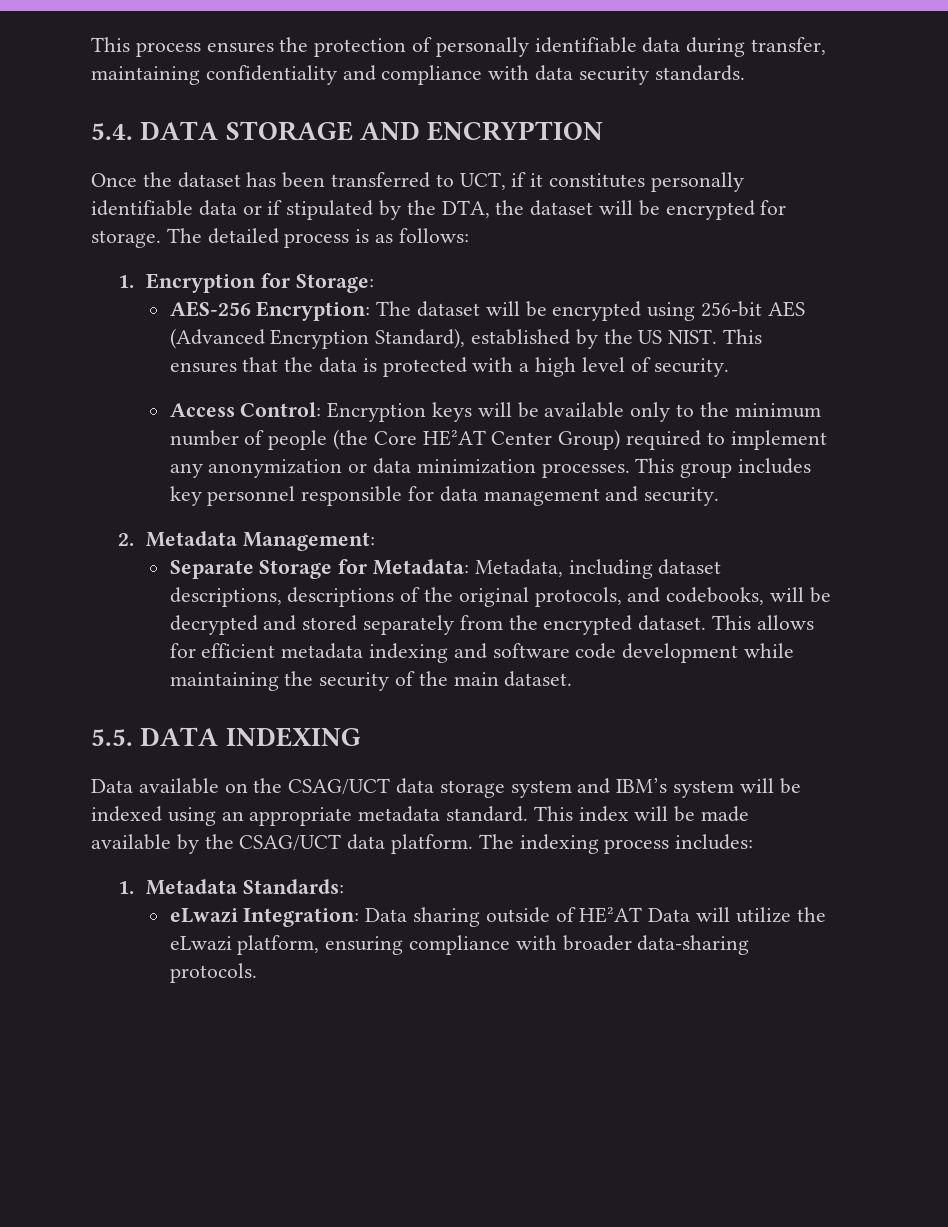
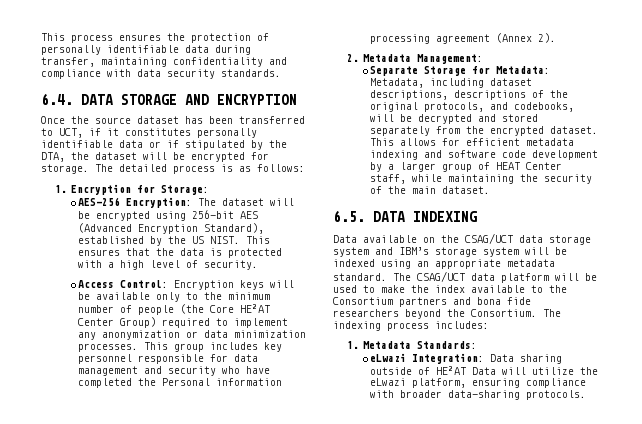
[91,123,133,140] 5.4. -> [41,93,73,105] 6.4.
(172, 179) none -> [95,117,131,124] source
[644,487,720,506] security. -> [168,366,271,376] [78,378,283,388] [370,33,557,44] security who have completed the Personal information processing agreement (Annex 2).
(739, 653) none -> [370,162,563,172] [370,174,407,184] by a larger group of HEAT Center staff,
[91,729,133,746] 5.5. -> [333,210,365,222] 6.5.
(668, 785) none -> [435,247,477,257] storage
[533,806,750,822] [91,834,474,854] This index will be made available by the CSAG/UCT data platform. -> [393,271,597,283] [333,285,567,293] [333,297,531,307] [333,309,537,319] The CSAG/UCT data platform will be used to make the index available to the Consortium partners and bona fide researchers beyond the Consortium.

